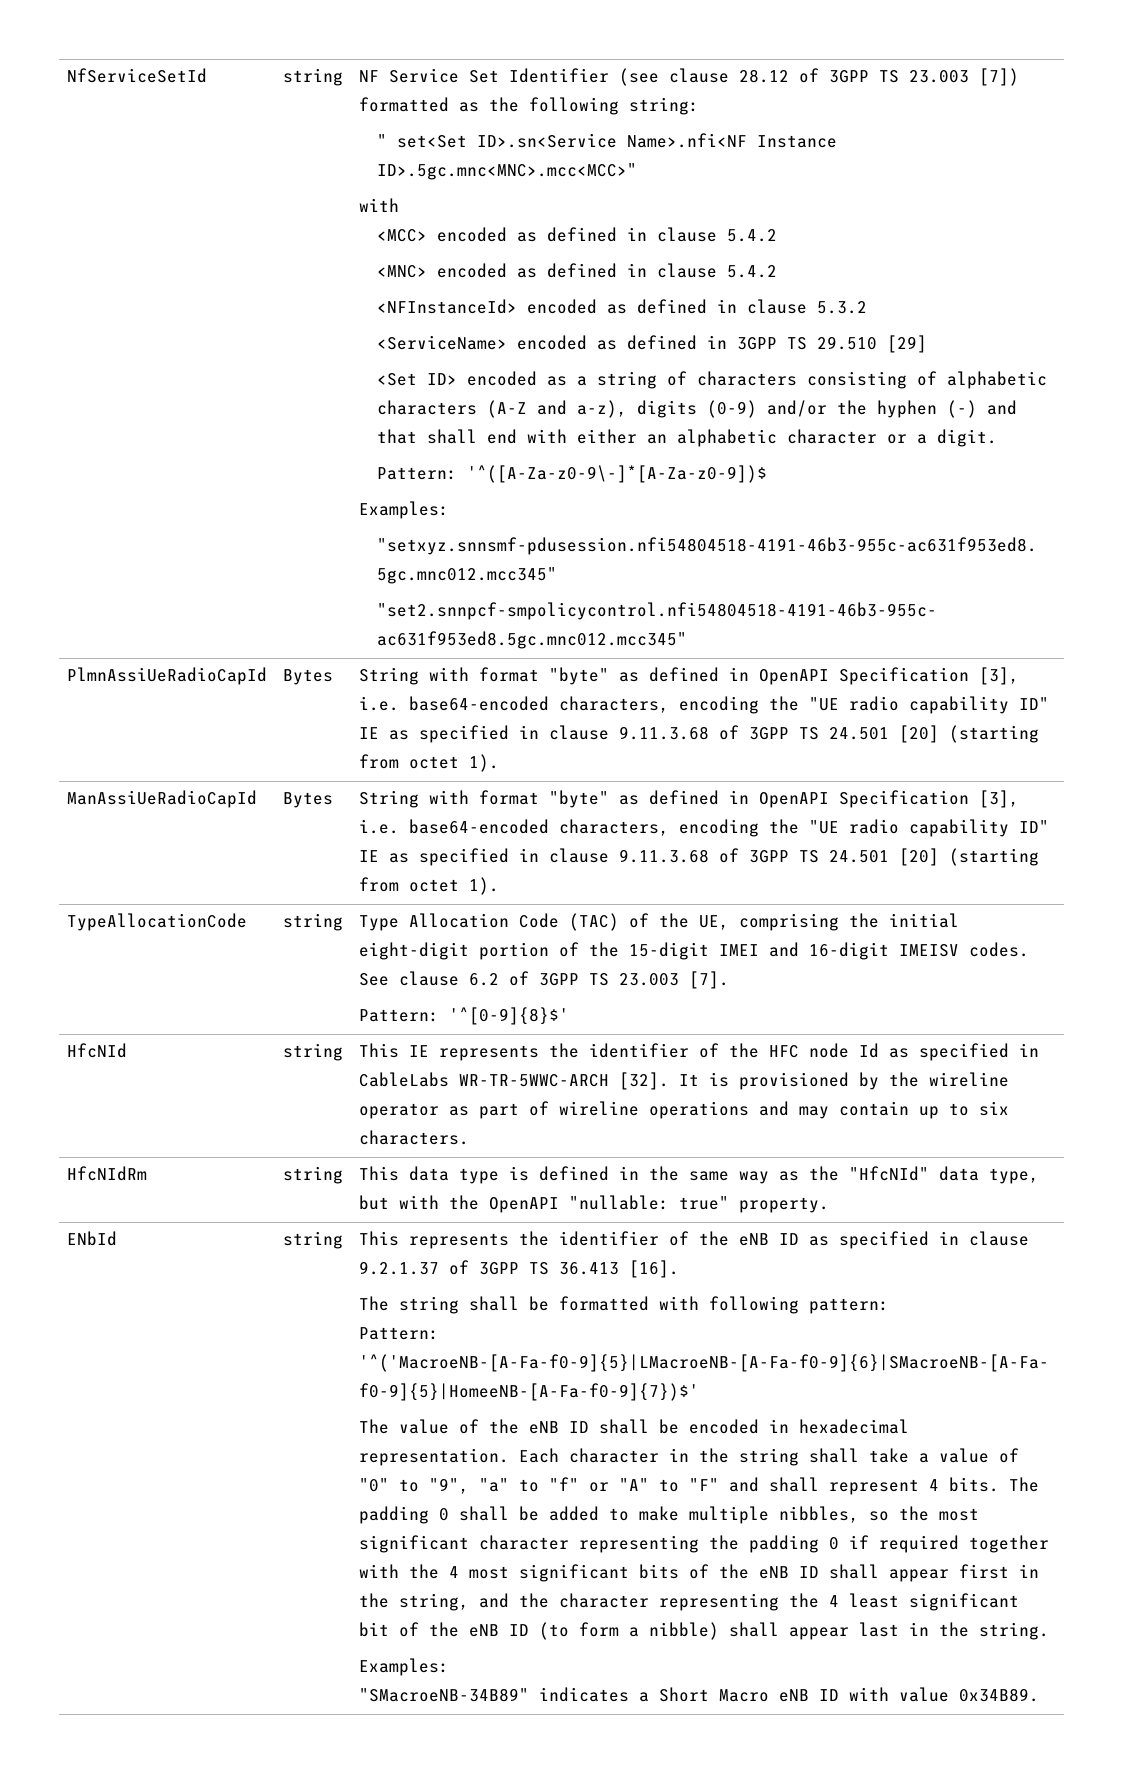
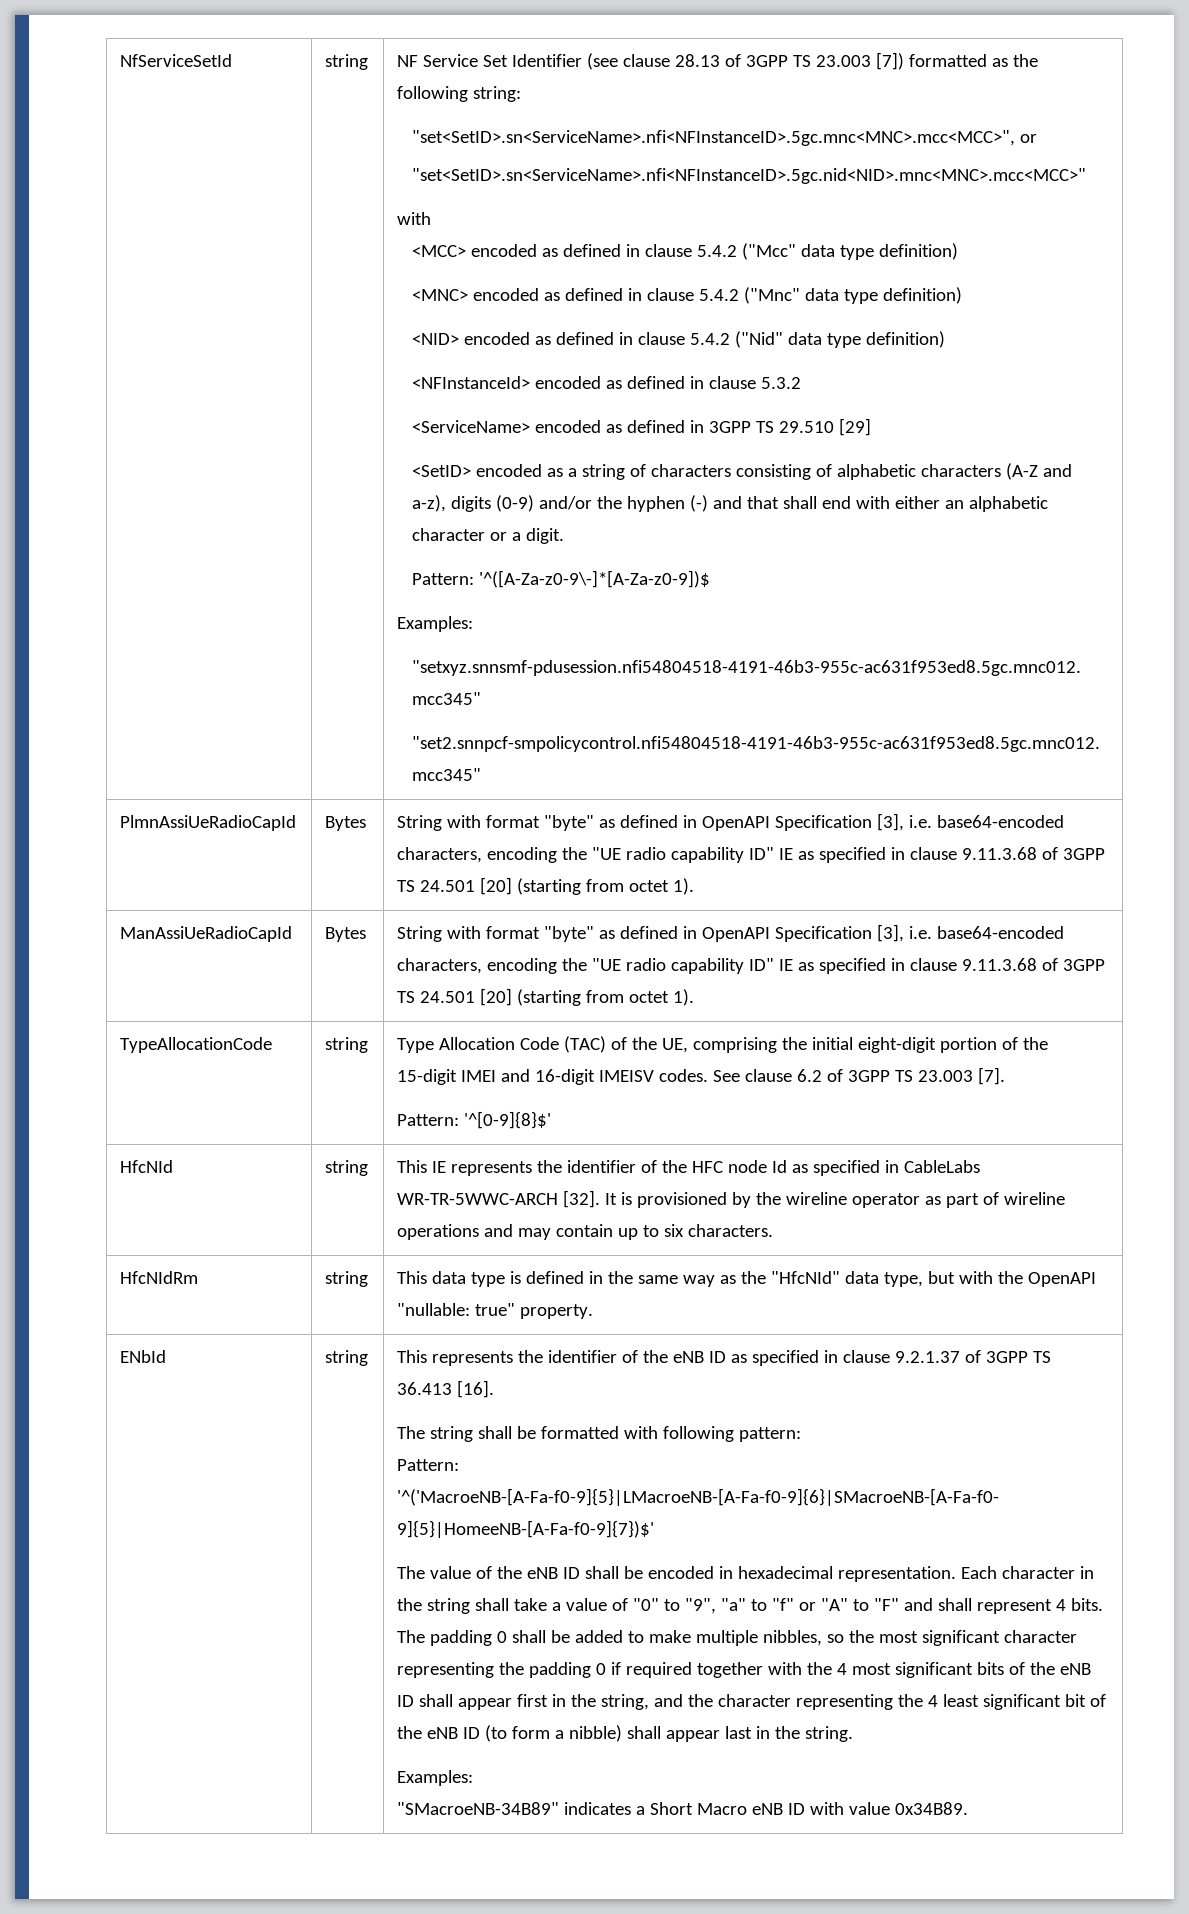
[738,69,789,83] 28.12 -> [675,54,721,67] 28.13
[376,133,837,148] [376,163,637,180] " set<Set ID>.sn<Service Name>.nfi<NF Instance ID>.5gc.mnc<MNC>.mcc<MCC>" -> [412,130,1038,146] [412,168,1087,184] "set<SetID>.sn<ServiceName>.nfi<NFInstanceID>.5gc.mnc<MNC>.mcc<MCC>", or // "set<SetID>.sn<ServiceName>.nfi<NFInstanceID>.5gc.nid<NID>.mnc<MNC>.mcc<MCC>"
(777, 235) none -> [742,243,959,260] ("Mcc" data type definition)
(777, 271) none -> [744,287,963,304] [412,331,946,348] ("Mnc" data type definition) // <NID> encoded as defined in clause 5.4.2 ("Nid" data type definition)
[376,373,457,386] <Set ID> -> [412,465,472,477] <SetID>

